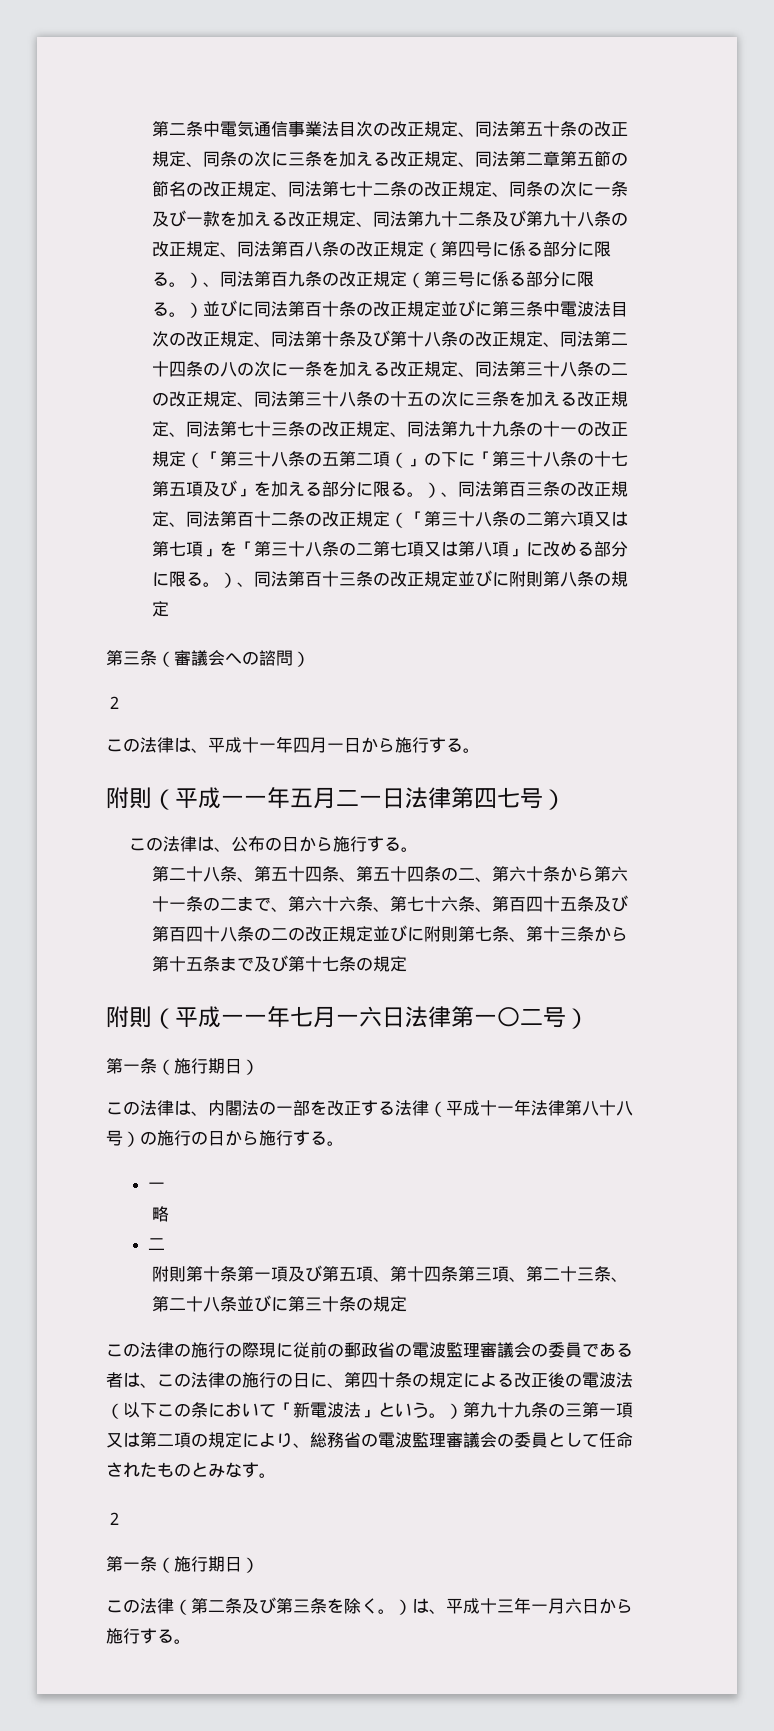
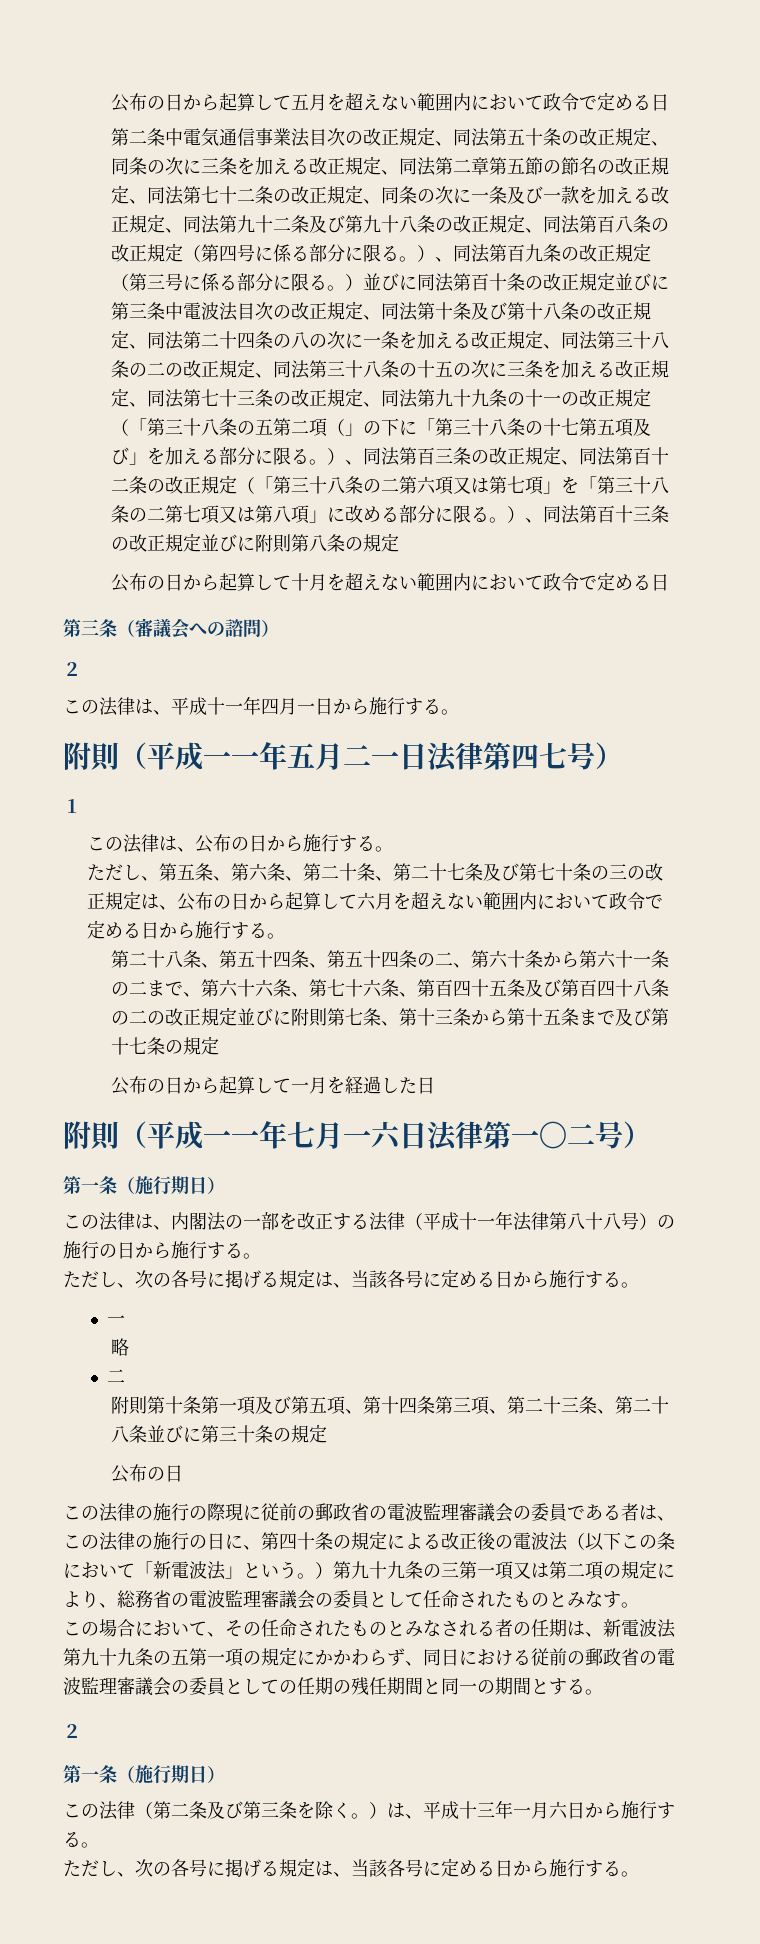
(152, 129) none -> [111,92,670,112] 公布の日から起算して五月を超えない範囲内において政令で定める日 //
(170, 609) none -> [111,572,670,592] // 公布の日から起算して十月を超えない範囲内において政令で定める日
(566, 799) none -> [63,799,81,813] // １
(419, 849) none -> [87,863,664,881] [87,891,664,911] [87,920,286,939] // ただし、第五条、第六条、第二十条、第二十七条及び第七十条の三の改正規定は、公布の日から起算して六月を超えない範囲内において政令で定める日から施行する。
(408, 964) none -> [111,1076,436,1095] // 公布の日から起算して一月を経過した日
(344, 1143) none -> [63,1269,639,1289] // ただし、次の各号に掲げる規定は、当該各号に定める日から施行する。
(408, 1304) none -> [111,1464,184,1483] // 公布の日
(276, 1475) none -> [63,1619,676,1638] [63,1647,675,1667] [63,1677,603,1696] // この場合において、その任命されたものとみなされる者の任期は、新電波法第九十九条の五第一項の規定にかかわらず、同日における従前の郵政省の電波監理審議会の委員としての任期の残任期間と同一の期間とする。
(191, 1641) none -> [63,1858,639,1878] // ただし、次の各号に掲げる規定は、当該各号に定める日から施行する。

